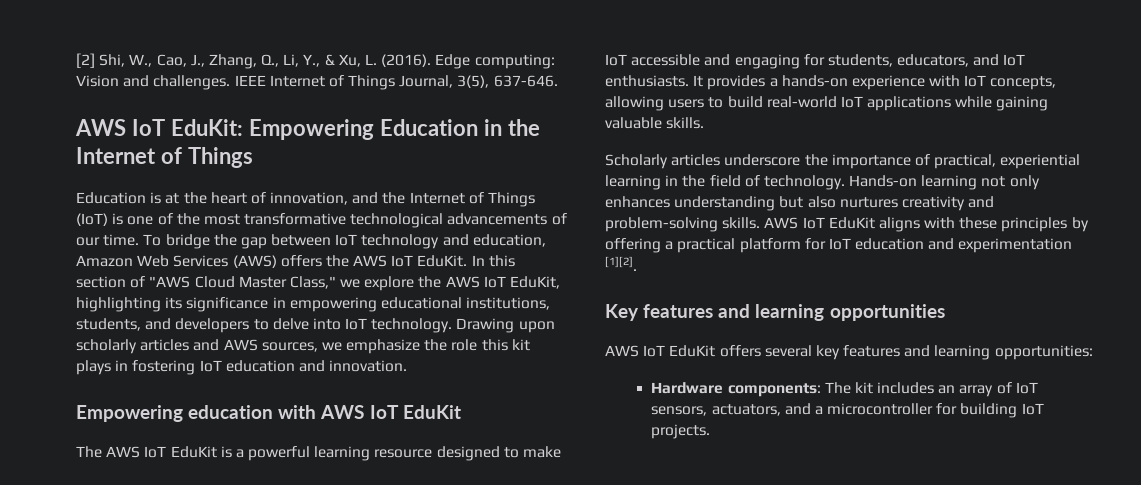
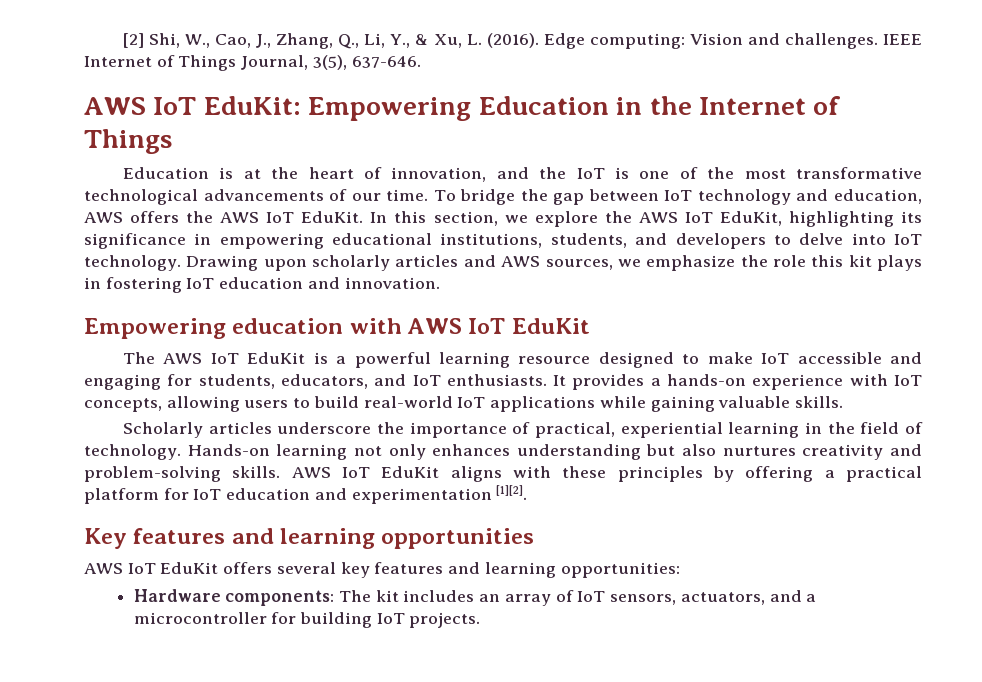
[409,192,536,207] [76,213,108,226] Internet of Things (IoT) -> [576,168,605,179] IoT
[76,255,277,268] Amazon Web Services (AWS) -> [84,212,123,223] AWS
[76,276,336,289] section of "AWS Cloud Master Class," -> [433,211,498,226] section,

